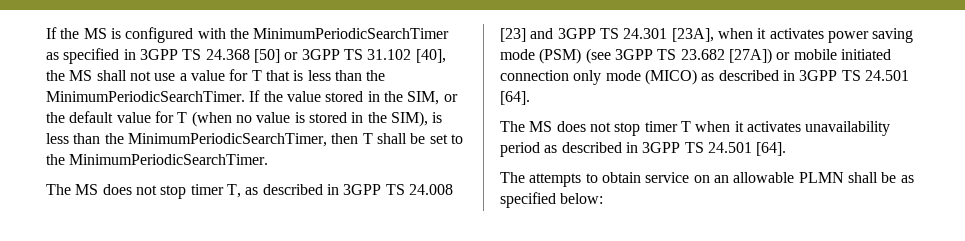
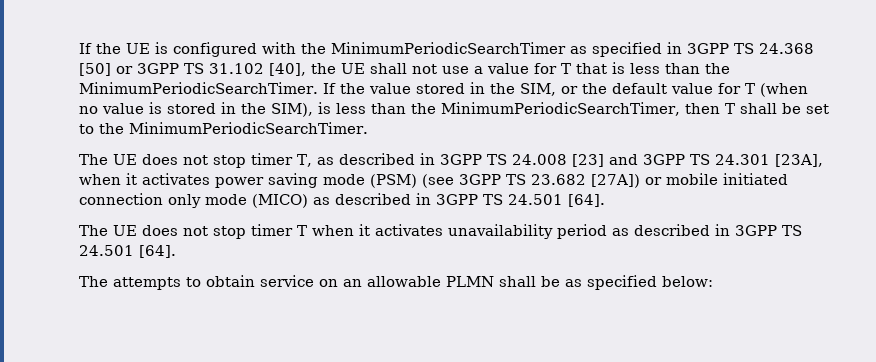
[46,27,107,39] If the MS -> [79,43,150,54] If the UE
[69,70,93,81] MS -> [341,63,365,74] UE
[75,184,99,195] MS -> [113,154,137,165] UE
[529,121,553,132] MS -> [113,225,137,236] UE

